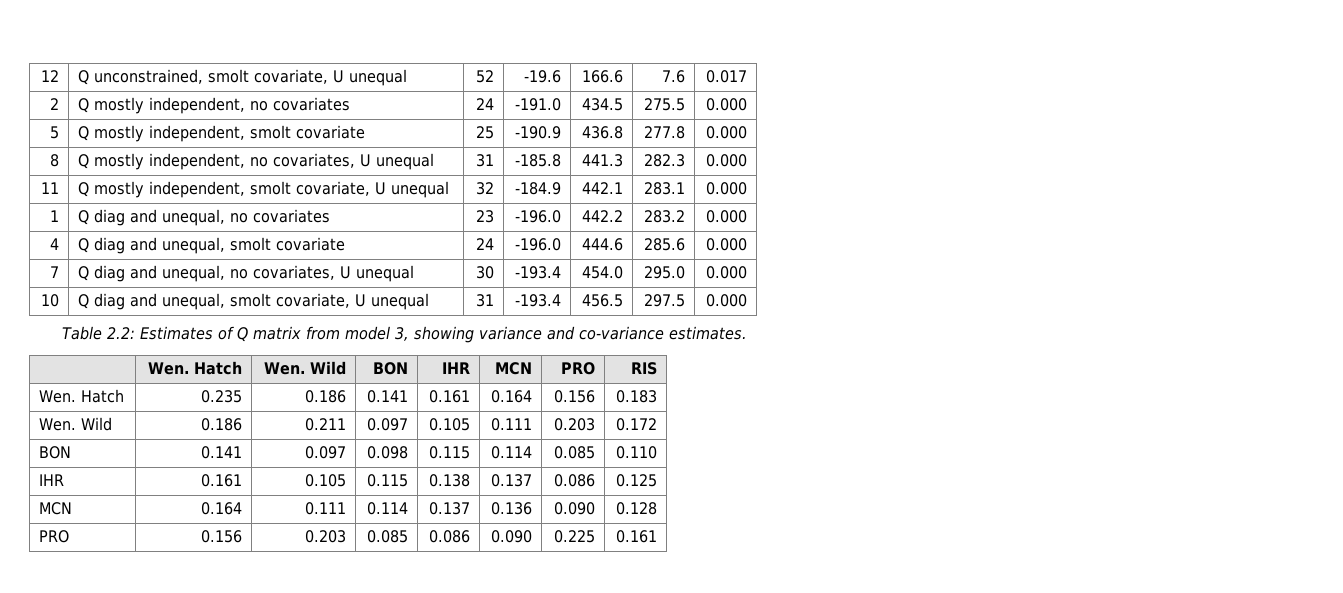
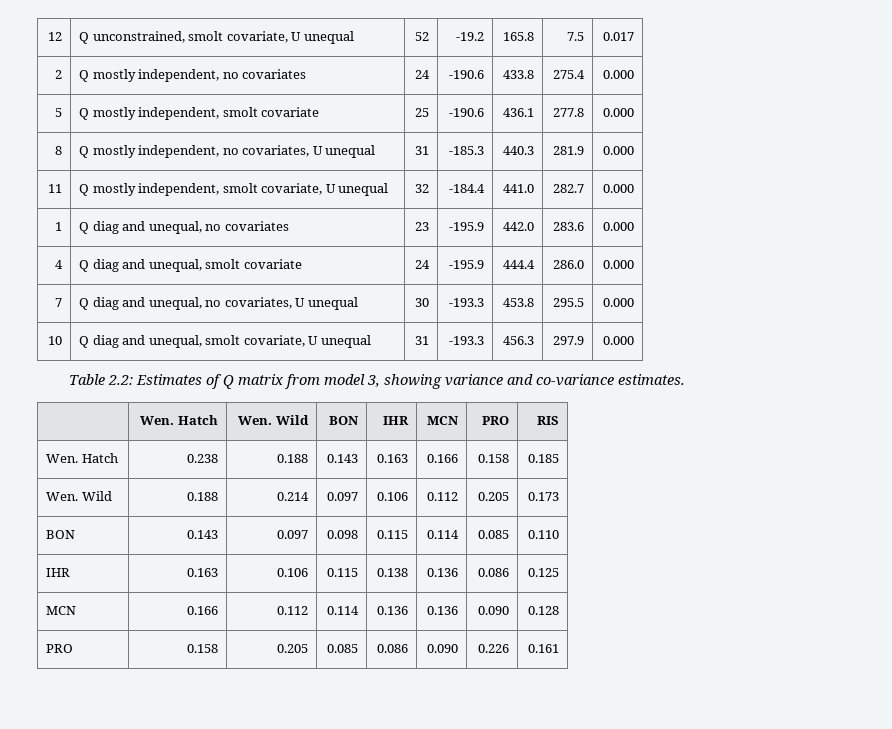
[523,70,561,83] [581,70,623,83] [661,70,685,83] -19.6 | 166.6 | 7.6 -> [455,32,484,41] [502,32,534,41] [566,32,584,41] -19.2 | 165.8 | 7.5
[514,98,561,111] [581,98,623,111] [643,98,685,111] -191.0 | 434.5 | 275.5 -> [448,70,484,79] [502,70,534,79] [552,70,585,79] -190.6 | 433.8 | 275.4
[514,126,561,139] [581,126,623,139] -190.9 | 436.8 -> [448,108,484,117] [502,108,534,117] -190.6 | 436.1
[514,154,561,167] [581,154,623,167] [643,154,685,167] -185.8 | 441.3 | 282.3 -> [448,146,484,155] [502,146,534,155] [552,146,584,155] -185.3 | 440.3 | 281.9
[514,182,561,195] [581,182,623,194] [643,182,685,195] -184.9 | 442.1 | 283.1 -> [448,184,485,193] [502,184,534,193] [552,184,584,193] -184.4 | 441.0 | 282.7
[514,210,561,223] [581,210,623,222] [643,210,685,223] -196.0 | 442.2 | 283.2 -> [448,222,484,231] [502,222,534,231] [552,222,584,231] -195.9 | 442.0 | 283.6
[514,238,561,251] [581,238,623,251] [643,238,685,251] -196.0 | 444.6 | 285.6 -> [448,260,484,269] [502,260,535,269] [552,260,584,269] -195.9 | 444.4 | 286.0
[514,266,561,279] [581,266,623,279] [643,266,685,279] -193.4 | 454.0 | 295.0 -> [448,298,484,307] [502,298,534,307] [552,298,584,307] -193.3 | 453.8 | 295.5
[514,294,561,307] [581,294,623,307] [643,294,685,307] -193.4 | 456.5 | 297.5 -> [448,336,484,345] [502,336,534,345] [552,336,584,345] -193.3 | 456.3 | 297.9
[200,390,242,403] [304,390,346,403] [366,390,408,403] [428,390,470,403] [490,390,532,403] [553,390,595,403] [615,390,657,403] [39,417,113,431] [200,418,242,431] [304,418,346,431] [366,418,408,431] [428,418,470,431] [490,418,532,431] [553,418,595,431] [615,418,657,431] [39,446,72,459] [200,446,242,459] 0.235 | 0.186 | 0.141 | 0.161 | 0.164 | 0.156 | 0.183 // Wen. Wild | 0.186 | 0.211 | 0.097 | 0.105 | 0.111 | 0.203 | 0.172 // BON | 0.141 -> [186,454,218,463] [276,454,308,463] [326,454,358,463] [376,454,408,463] [426,454,458,463] [477,454,509,463] [527,454,559,463] [46,491,112,501] [186,492,218,501] [276,492,309,501] [326,492,358,501] [376,492,408,501] [426,492,458,501] [477,492,509,501] [527,492,559,501] [46,530,76,539] [186,530,218,539] 0.238 | 0.188 | 0.143 | 0.163 | 0.166 | 0.158 | 0.185 // Wen. Wild | 0.188 | 0.214 | 0.097 | 0.106 | 0.112 | 0.205 | 0.173 // BON | 0.143
[200,474,242,487] [304,474,346,487] 0.161 | 0.105 -> [186,568,218,577] [276,568,308,577] 0.163 | 0.106
[490,474,532,487] 0.137 -> [426,568,458,577] 0.136
[200,502,242,515] [304,502,346,515] [366,502,408,515] [428,502,470,515] 0.164 | 0.111 | 0.114 | 0.137 -> [186,606,218,615] [276,606,308,615] [326,606,359,615] [376,606,408,615] 0.166 | 0.112 | 0.114 | 0.136
[200,530,242,543] [304,530,346,543] 0.156 | 0.203 -> [186,644,218,653] [276,644,308,653] 0.158 | 0.205
[553,530,595,543] 0.225 -> [477,644,509,653] 0.226

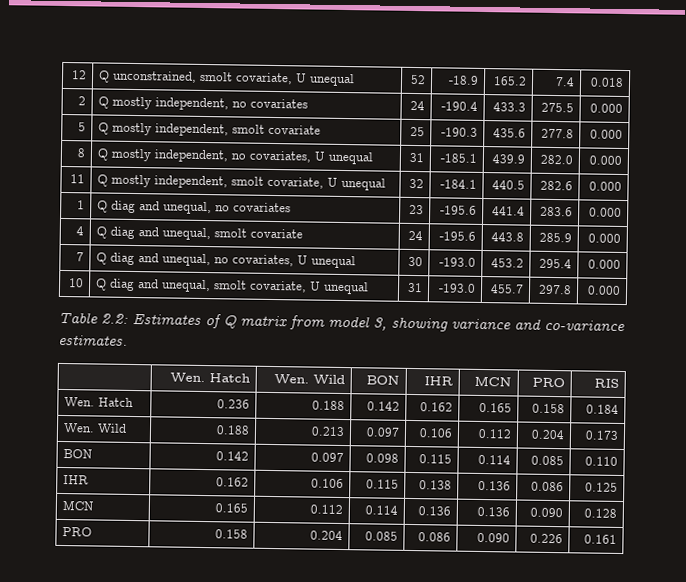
[455,32,484,41] [502,32,534,41] [566,32,584,41] [602,32,634,41] -19.2 | 165.8 | 7.5 | 0.017 -> [447,75,479,85] [492,76,527,86] [554,77,575,87] [589,77,624,87] -18.9 | 165.2 | 7.4 | 0.018
[448,70,484,79] [502,70,534,79] [552,70,585,79] -190.6 | 433.8 | 275.4 -> [440,101,478,111] [492,102,526,112] [540,102,574,113] -190.4 | 433.3 | 275.5
[448,108,484,117] [502,108,534,117] -190.6 | 436.1 -> [440,127,478,137] [492,128,526,138] -190.3 | 435.6
[448,146,484,155] [502,146,534,155] [552,146,584,155] -185.3 | 440.3 | 281.9 -> [439,153,477,163] [491,154,525,164] [539,154,573,165] -185.1 | 439.9 | 282.0
[448,184,485,193] [502,184,534,193] [552,184,584,193] -184.4 | 441.0 | 282.7 -> [439,179,477,189] [491,180,525,190] [539,180,573,191] -184.1 | 440.5 | 282.6
[448,222,484,231] [502,222,534,231] -195.9 | 442.0 -> [439,205,477,215] [491,206,525,216] -195.6 | 441.4
[448,260,484,269] [502,260,535,269] [552,260,584,269] -195.9 | 444.4 | 286.0 -> [438,231,476,241] [490,232,524,242] [538,232,572,243] -195.6 | 443.8 | 285.9
[448,298,484,307] [502,298,534,307] [552,298,584,307] -193.3 | 453.8 | 295.5 -> [438,257,476,267] [490,258,524,268] [538,258,572,269] -193.0 | 453.2 | 295.4
[448,336,484,345] [502,336,534,345] [552,336,584,345] -193.3 | 456.3 | 297.9 -> [437,283,476,293] [489,284,524,294] [537,284,572,295] -193.0 | 455.7 | 297.8
[186,454,218,463] [276,454,308,463] [326,454,358,463] [376,454,408,463] [426,454,458,463] [477,454,509,463] [527,454,559,463] 0.238 | 0.188 | 0.143 | 0.163 | 0.166 | 0.158 | 0.185 -> [216,399,250,409] [311,400,345,411] [366,401,400,411] [419,402,453,412] [478,402,512,413] [531,403,565,414] [585,404,619,414] 0.236 | 0.188 | 0.142 | 0.162 | 0.165 | 0.158 | 0.184
[276,492,309,501] 0.214 -> [310,426,345,437] 0.213
[477,492,509,501] 0.205 -> [530,429,565,440] 0.204
[186,530,218,539] 0.143 -> [215,451,249,461] 0.142
[186,568,218,577] 0.163 -> [215,477,249,487] 0.162
[186,606,218,615] 0.166 -> [214,503,248,513] 0.165
[276,644,308,653] 0.205 -> [309,530,343,541] 0.204

